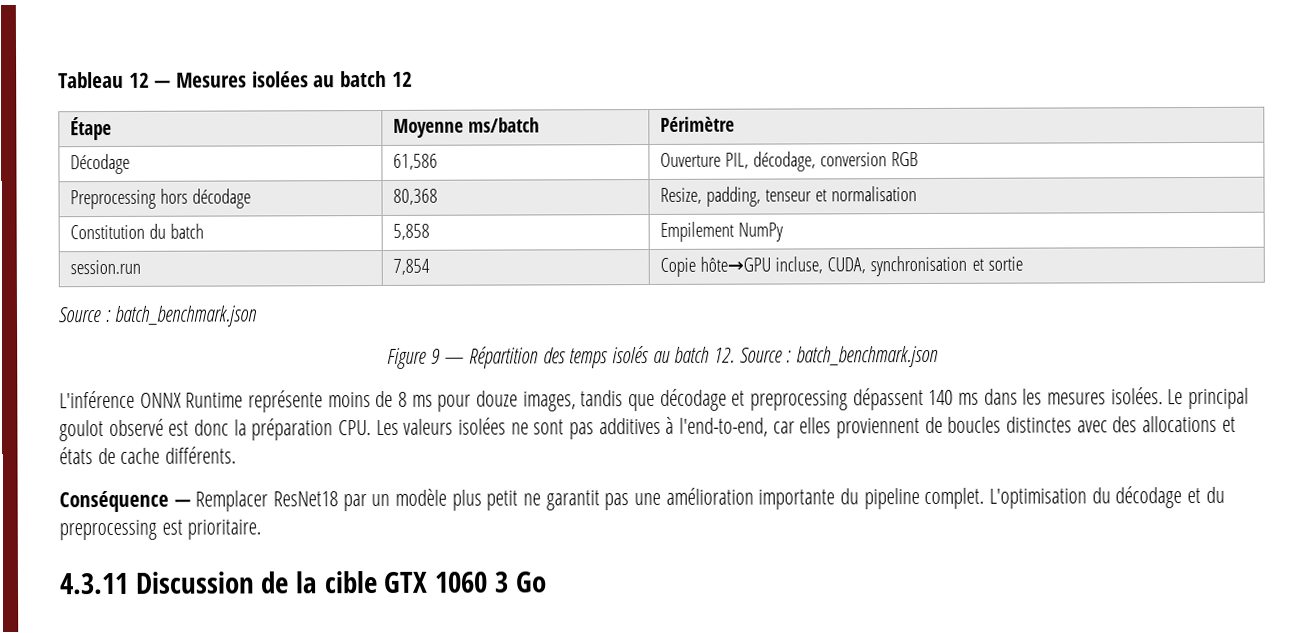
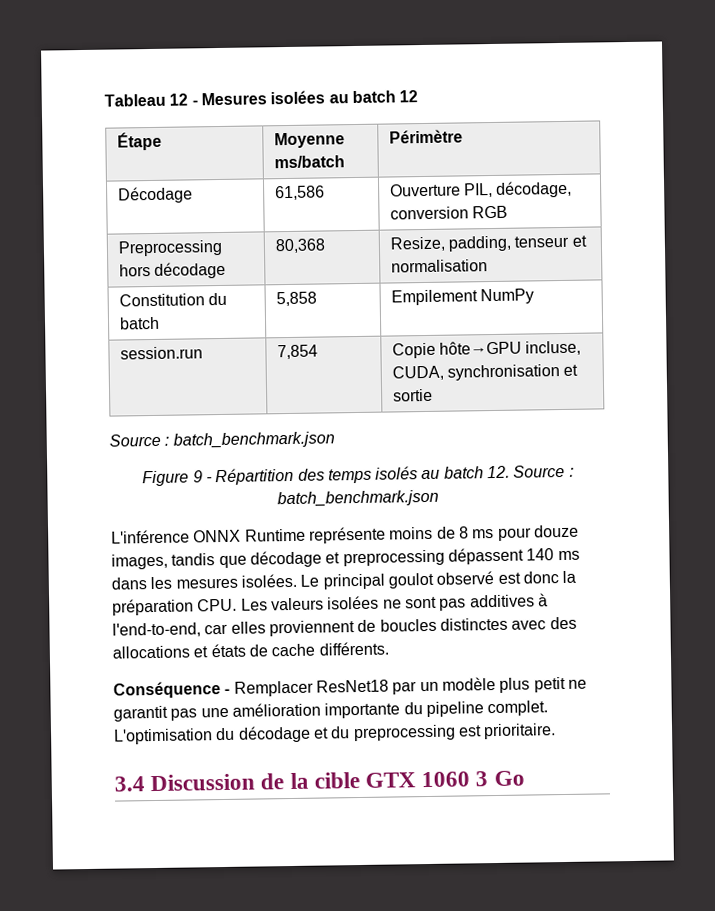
[154,80,172,88] — -> [191,100,198,106] -
[444,357,465,364] — -> [205,477,212,483] -
[173,499,191,507] — -> [224,688,231,694] -
[59,572,129,595] 4.3.11 -> [114,776,145,792] 3.4

